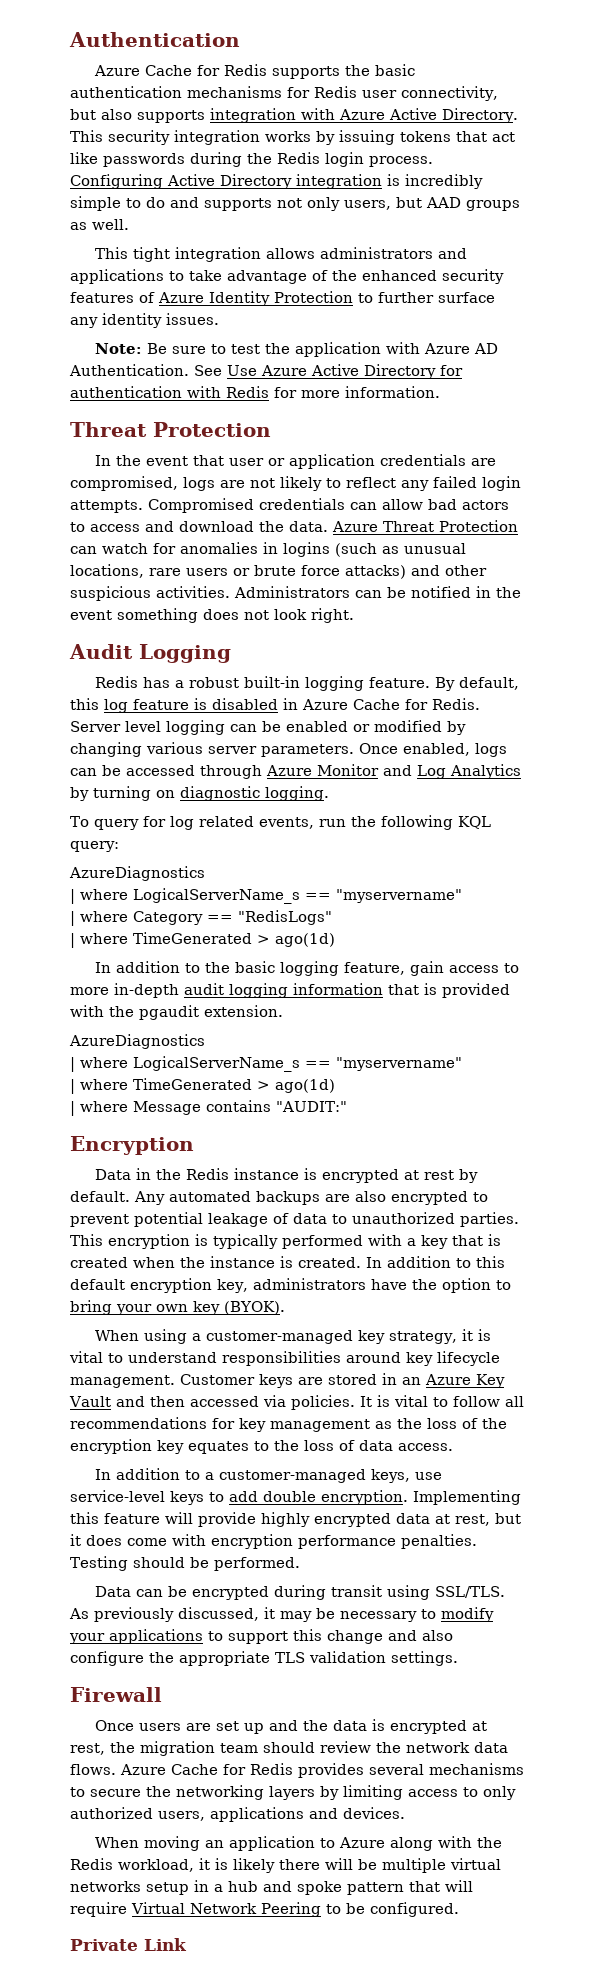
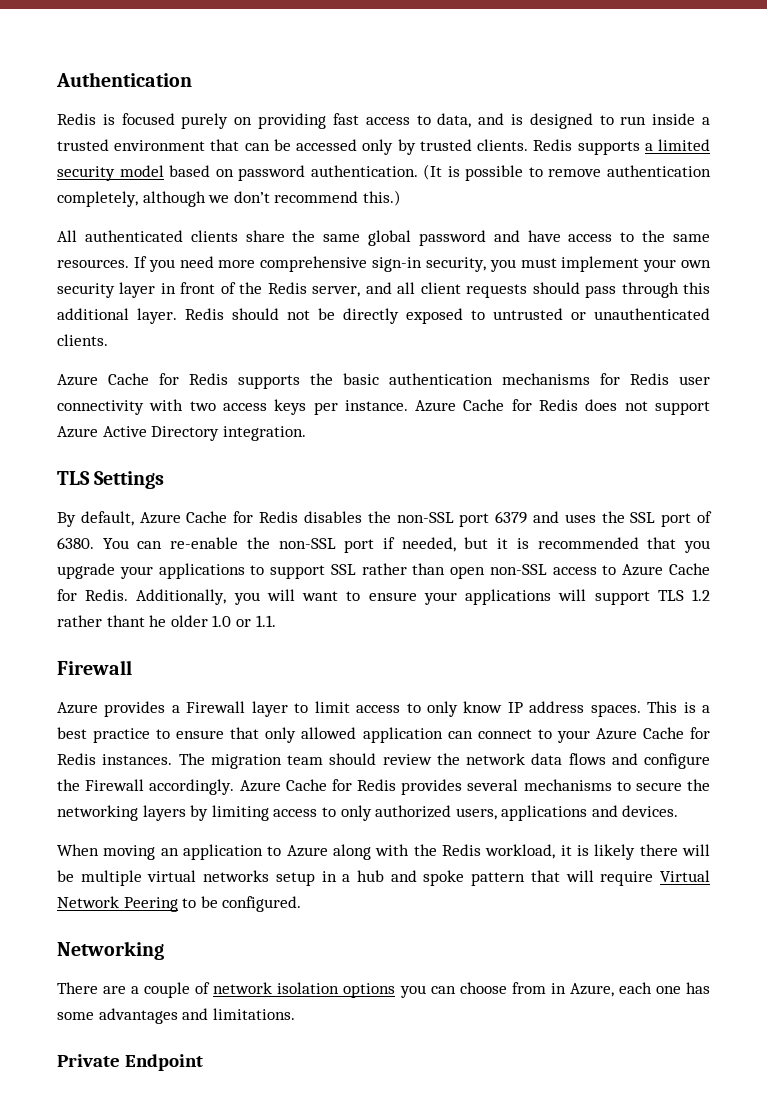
(240, 39) none -> [57,113,710,129] [57,139,710,155] [57,164,711,181] [57,190,401,207] [57,230,710,246] [57,256,711,272] [57,282,710,298] [57,308,710,324] [57,334,108,346] // Redis is focused purely on providing fast access to data, and is designed to run inside a trusted environment that can be accessed only by trusted clients. Redis supports a limited security model based on password authentication. (It is possible to remove authentication completely, although we don’t recommend this.) // All authenticated clients share the same global password and have access to the same resources. If you need more comprehensive sign-in security, you must implement your own security layer in front of the Redis server, and all client requests should pass through this additional layer. Redis should not be directly exposed to untrusted or unauthenticated clients.
[401,86,498,101] [70,108,518,123] [70,130,515,145] [70,152,433,167] [70,174,483,189] [70,196,520,211] [70,219,129,230] [95,247,468,262] [70,269,504,284] [70,291,495,306] [70,313,219,328] [95,342,499,357] [69,364,463,379] [70,386,440,398] [70,422,271,437] [95,454,497,469] [70,476,521,491] [70,498,509,513] [70,520,518,532] [70,542,466,557] [70,564,487,579] [70,586,521,601] [70,608,354,623] [69,644,231,663] [95,676,520,691] [70,698,480,713] [70,720,466,735] [70,742,507,757] [70,764,521,779] [70,786,329,801] [70,815,491,830] [70,841,119,852] [69,866,205,881] [70,888,462,904] [70,910,332,926] [70,932,335,948] [95,961,520,976] [70,983,510,998] [70,1005,283,1020] [69,1034,205,1049] [70,1056,462,1072] [70,1078,335,1094] [70,1100,347,1116] [70,1136,194,1155] [95,1168,479,1183] [70,1191,488,1205] [70,1212,519,1227] [70,1234,501,1249] [70,1256,505,1268] [70,1278,511,1293] [70,1300,285,1315] [95,1329,492,1344] [69,1351,500,1366] [70,1373,505,1388] [69,1395,524,1410] [70,1417,507,1432] [70,1439,453,1454] [95,1468,443,1483] [70,1490,521,1505] [70,1512,521,1527] [70,1534,477,1549] [70,1556,300,1571] [95,1585,506,1600] [69,1607,494,1622] [69,1629,453,1644] [70,1651,458,1666] [70,1687,162,1702] [95,1719,488,1734] [70,1742,135,1755] connectivity, but also supports integration with Azure Active Directory. This security integration works by issuing tokens that act like passwords during the Redis login process. Configuring Active Directory integration is incredibly simple to do and supports not only users, but AAD groups as well. // This tight integration allows administrators and applications to take advantage of the enhanced security features of Azure Identity Protection to further surface any identity issues. // Note: Be sure to test the application with Azure AD Authentication. See Use Azure Active Directory for authentication with Redis for more information. // Threat Protection // In the event that user or application credentials are compromised, logs are not likely to reflect any failed login attempts. Compromised credentials can allow bad actors to access and download the data. Azure Threat Protection can watch for anomalies in logins (such as unusual locations, rare users or brute force attacks) and other suspicious activities. Administrators can be notified in the event something does not look right. // Audit Logging // Redis has a robust built-in logging feature. By default, this log feature is disabled in Azure Cache for Redis. Server level logging can be enabled or modified by changing various server parameters. Once enabled, logs can be accessed through Azure Monitor and Log Analytics by turning on diagnostic logging. // To query for log related events, run the following KQL query: // AzureDiagnostics // | where LogicalServerName_s == "myservername" // | where Category == "RedisLogs" // | where TimeGenerated > ago(1d) // In addition to the basic logging feature, gain access to more in-depth audit logging information that is provided with the pgaudit extension. // AzureDiagnostics // | where LogicalServerName_s == "myservername" // | where TimeGenerated > ago(1d) // | where Message contains "AUDIT:" // Encryption // Data in the Redis instance is encrypted at rest by default. Any automated backups are also encrypted to prevent potential leakage of data to unauthorized parties. This encryption is typically performed with a key that is created when the instance is created. In addition to this default encryption key, administrators have the option to bring your own key (BYOK). // When using a customer-managed key strategy, it is vital to understand responsibilities around key lifecycle management. Customer keys are stored in an Azure Key Vault and then accessed via policies. It is vital to follow all recommendations for key management as the loss of the encryption key equates to the loss of data access. // In addition to a customer-managed keys, use service-level keys to add double encryption. Implementing this feature will provide highly encrypted data at rest, but it does come with encryption performance penalties. Testing should be performed. // Data can be encrypted during transit using SSL/TLS. As previously discussed, it may be necessary to modify your applications to support this change and also configure the appropriate TLS validation settings. // Firewall // Once users are set up and the data is encrypted at rest, the -> [57,399,710,415] [57,426,306,441] [57,471,165,489] [57,511,712,527] [57,537,710,553] [57,563,710,579] [57,589,710,605] [57,615,276,627] [57,660,132,675] [57,701,710,717] [57,727,710,743] [57,753,205,765] connectivity with two access keys per instance. Azure Cache for Redis does not support Azure Active Directory integration. // TLS Settings // By default, Azure Cache for Redis disables the non-SSL port 6379 and uses the SSL port of 6380. You can re-enable the non-SSL port if needed, but it is recommended that you upgrade your applications to support SSL rather than open non-SSL access to Azure Cache for Redis. Additionally, you will want to ensure your applications will support TLS 1.2 rather thant he older 1.0 or 1.1. // Firewall // Azure provides a Firewall layer to limit access to only know IP address spaces. This is a best practice to ensure that only allowed application can connect to your Azure Cache for Redis instances. The
[70,1764,116,1775] flows. -> [568,753,710,769] [57,779,235,795] flows and configure the Firewall accordingly.
(459, 1909) none -> [57,941,164,960] [57,982,710,998] [57,1008,295,1024] // Networking // There are a couple of network isolation options you can choose from in Azure, each one has some advantages and limitations.
[144,1938,187,1951] Link -> [124,1054,203,1071] Endpoint

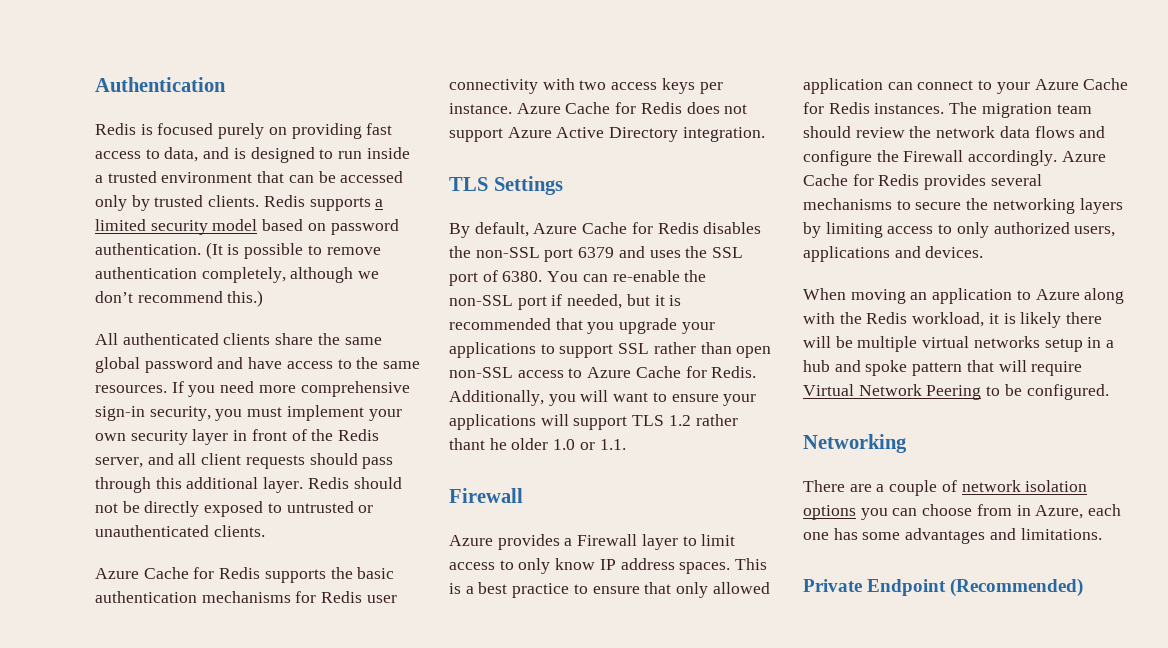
(203, 1062) none -> [950,578,1084,597] (Recommended)

